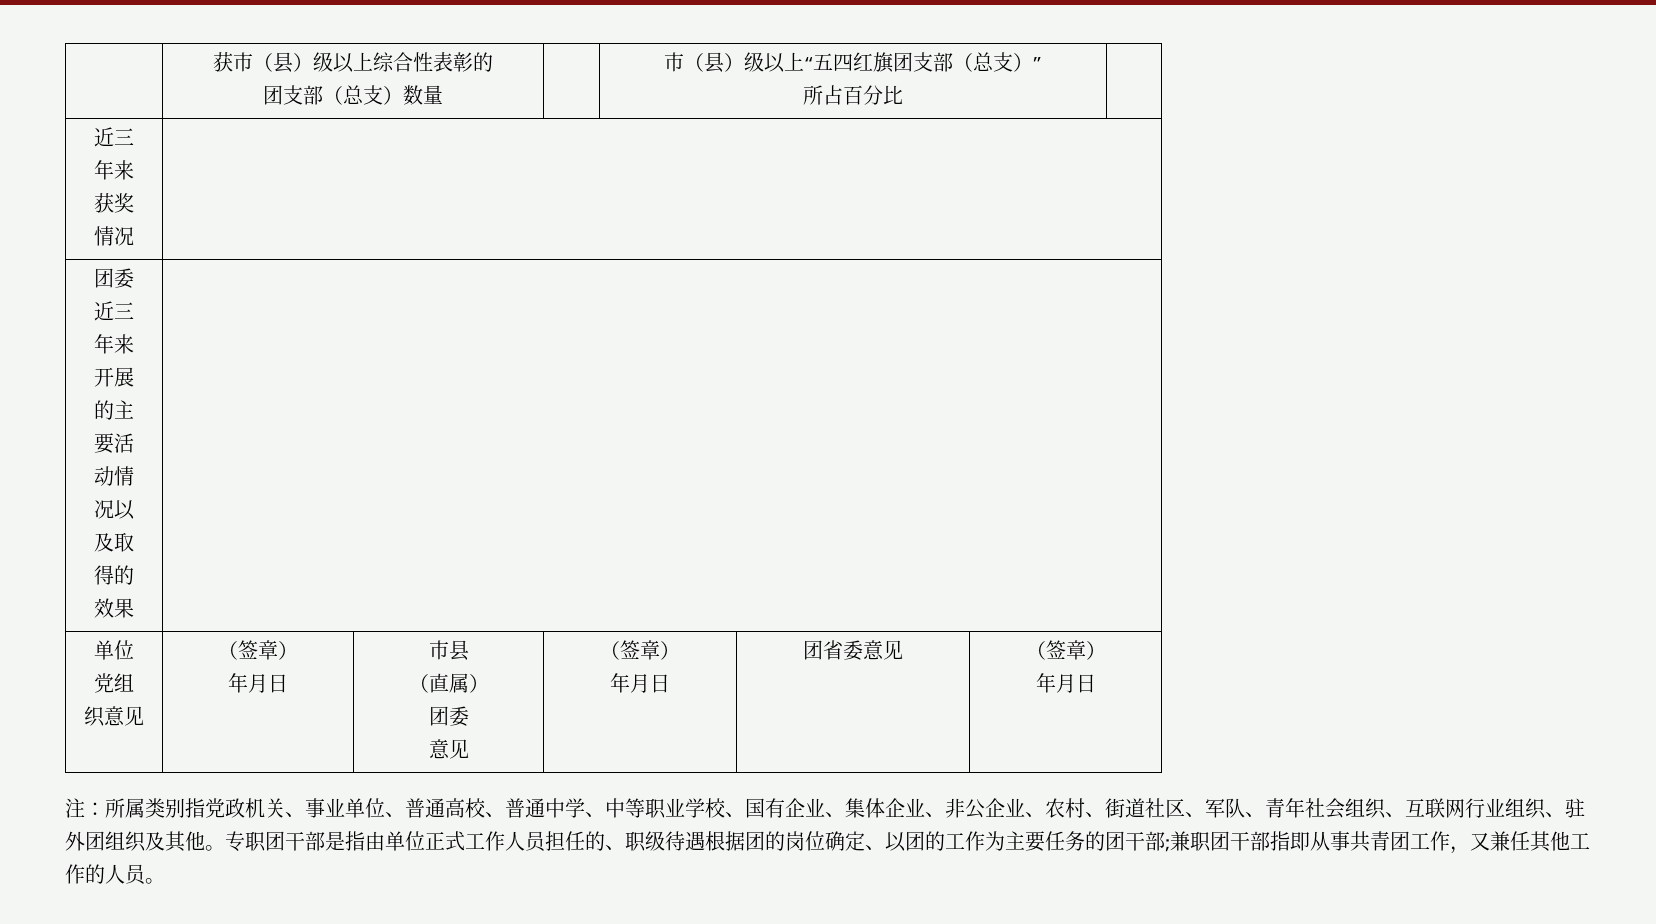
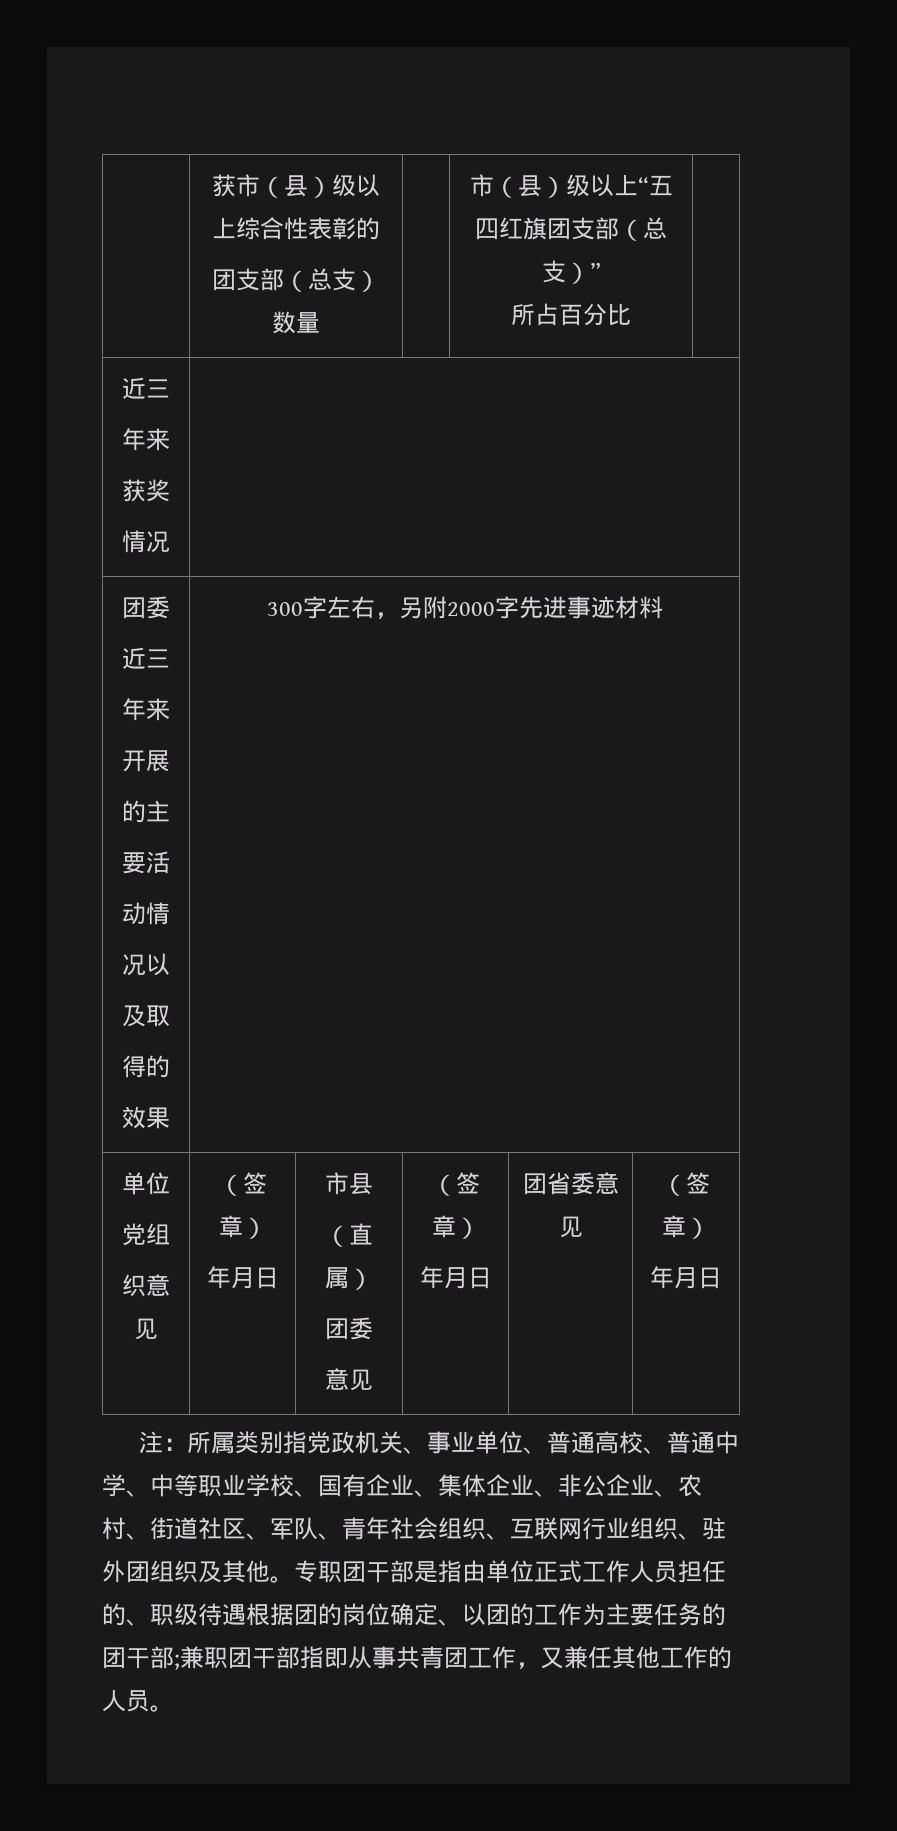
(134, 608) none -> [266,596,663,619] 300字左右，另附2000字先进事迹材料

